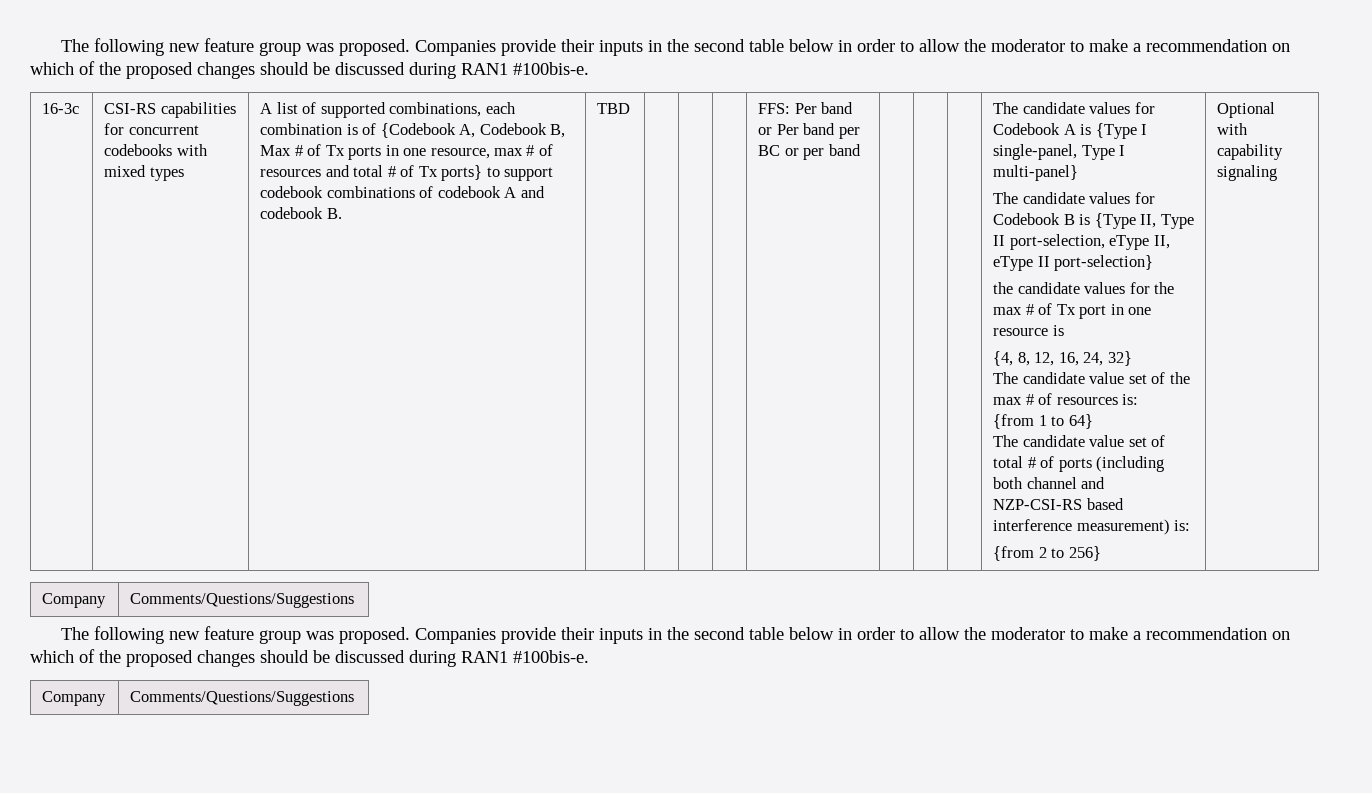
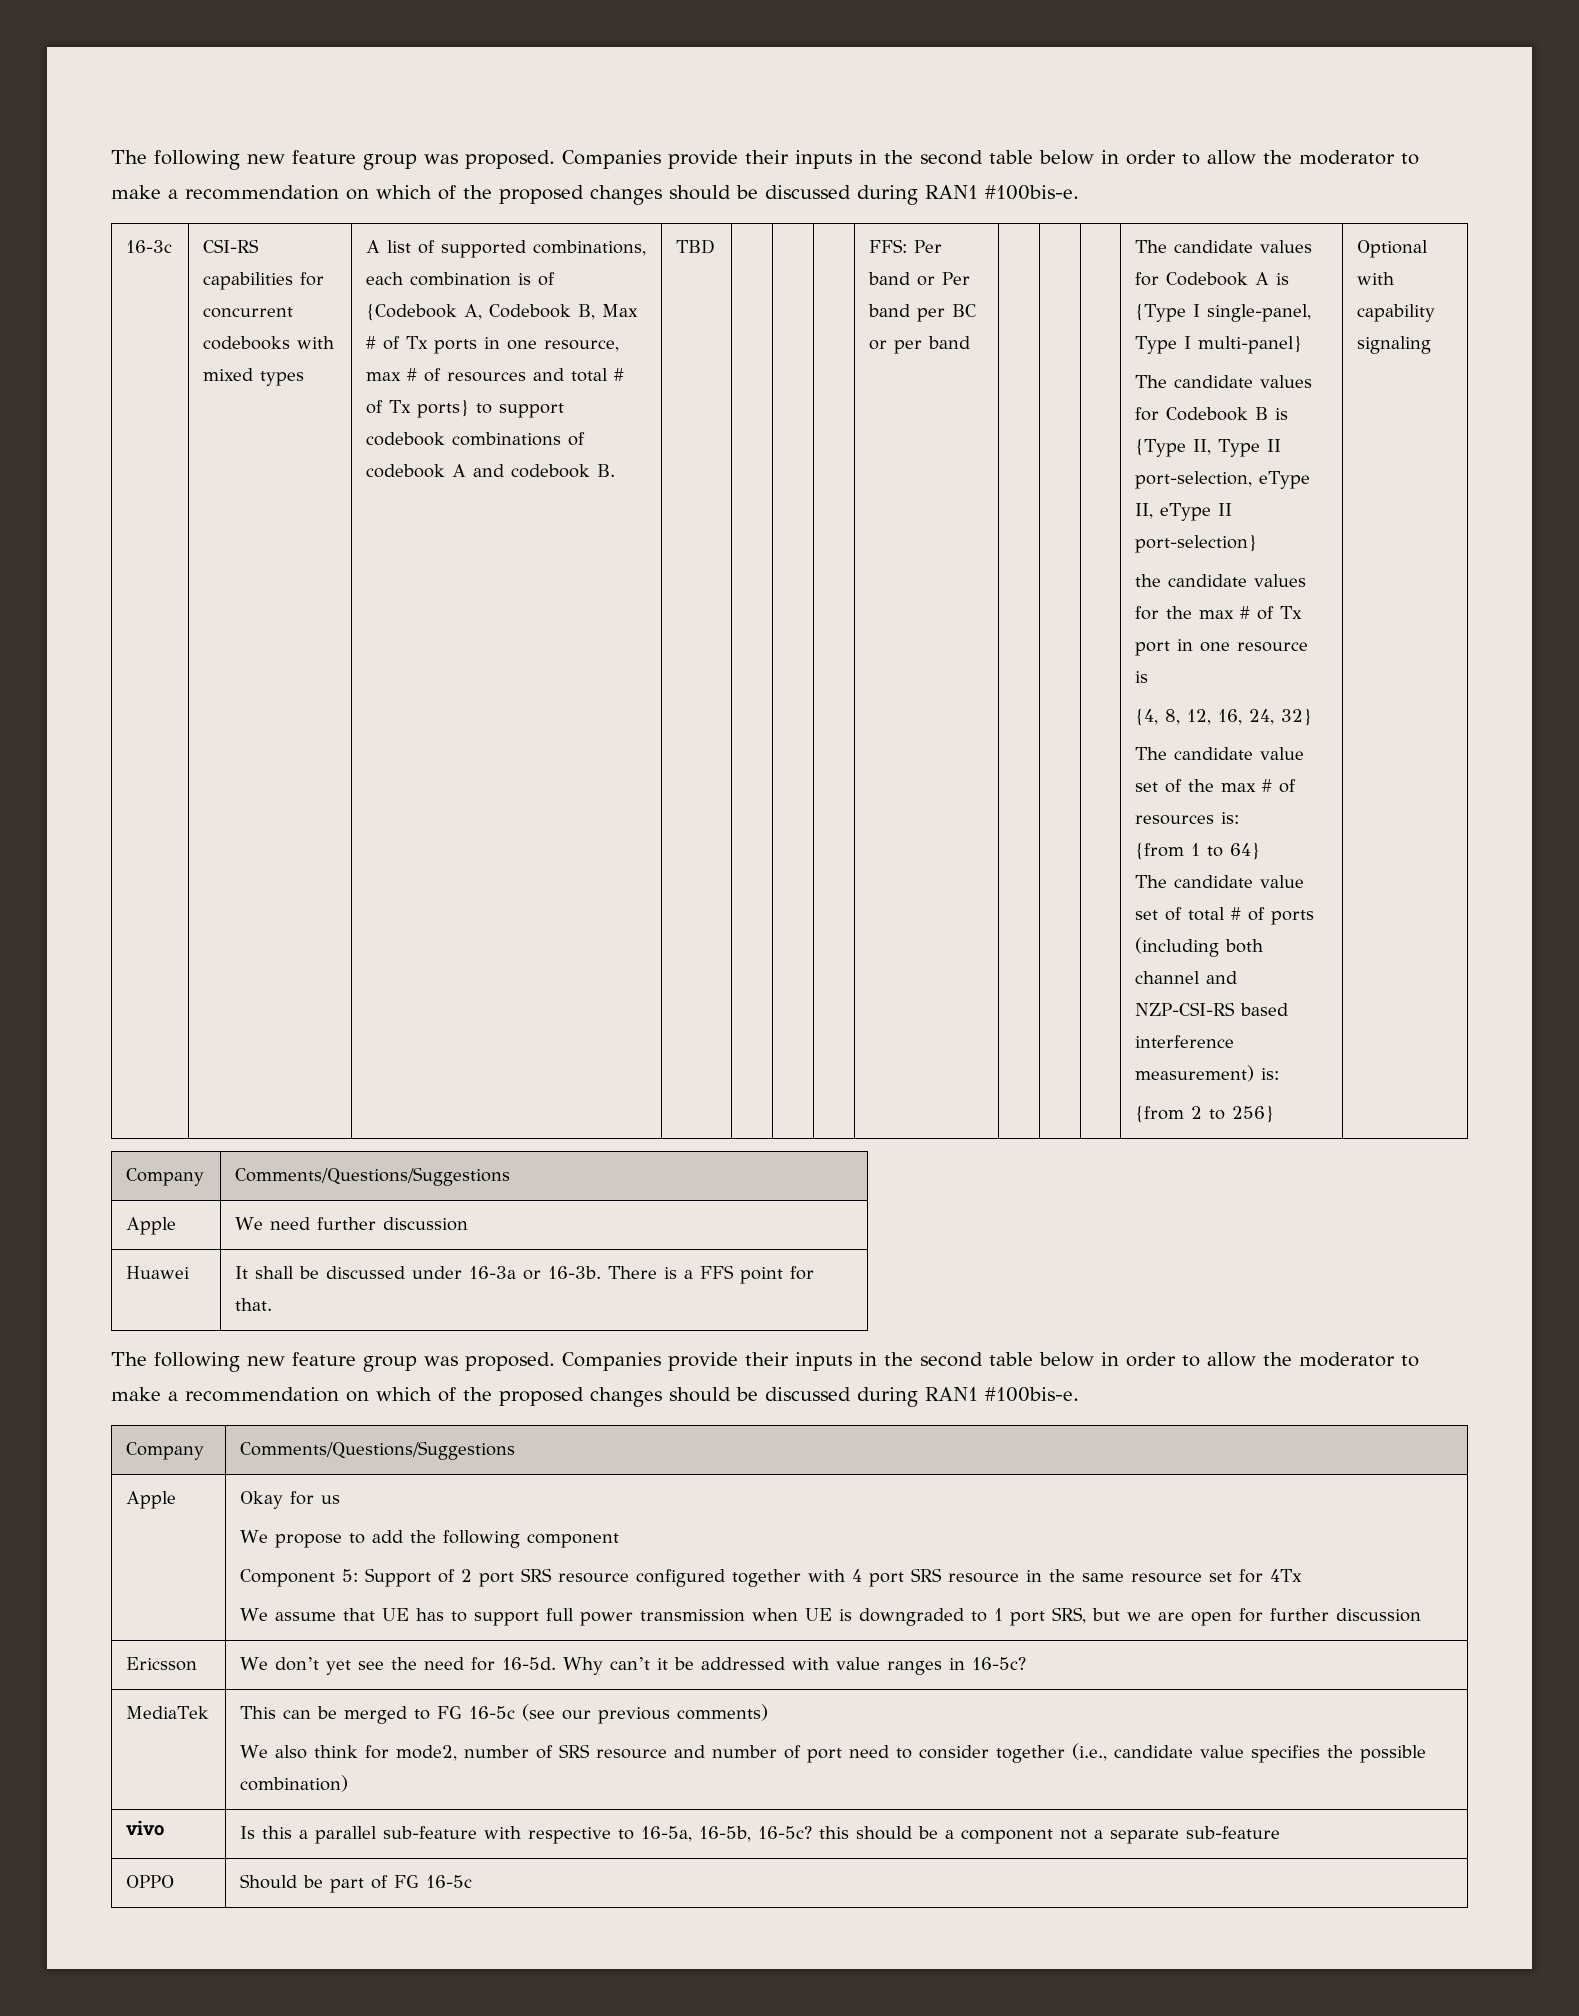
(355, 600) none -> [126,1217,177,1235] [235,1217,469,1231] [126,1266,190,1279] [235,1265,815,1284] [235,1298,273,1311] // Apple | We need further discussion // Huawei | It shall be discussed under 16-3a or 16-3b. There is a FFS point for that.
(355, 698) none -> [126,1491,177,1509] [240,1491,341,1509] [240,1530,620,1548] [240,1568,1303,1587] [240,1607,1422,1626] [126,1657,198,1671] [240,1657,1027,1675] [126,1706,210,1719] [240,1704,769,1724] [240,1743,1427,1763] [240,1775,349,1792] [126,1820,165,1836] [240,1826,1281,1844] [126,1875,175,1888] [240,1874,473,1893] // Apple | Okay for us // We propose to add the following component // Component 5: Support of 2 port SRS resource configured together with 4 port SRS resource in the same resource set for 4Tx // We assume that UE has to support full power transmission when UE is downgraded to 1 port SRS, but we are open for further discussion // Ericsson | We don’t yet see the need for 16-5d. Why can’t it be addressed with value ranges in 16-5c? // MediaTek | This can be merged to FG 16-5c (see our previous comments) // We also think for mode2, number of SRS resource and number of port need to consider together (i.e., candidate value specifies the possible combination) // vivo | Is this a parallel sub-feature with respective to 16-5a, 16-5b, 16-5c? this should be a component not a separate sub-feature // OPPO | Should be part of FG 16-5c

